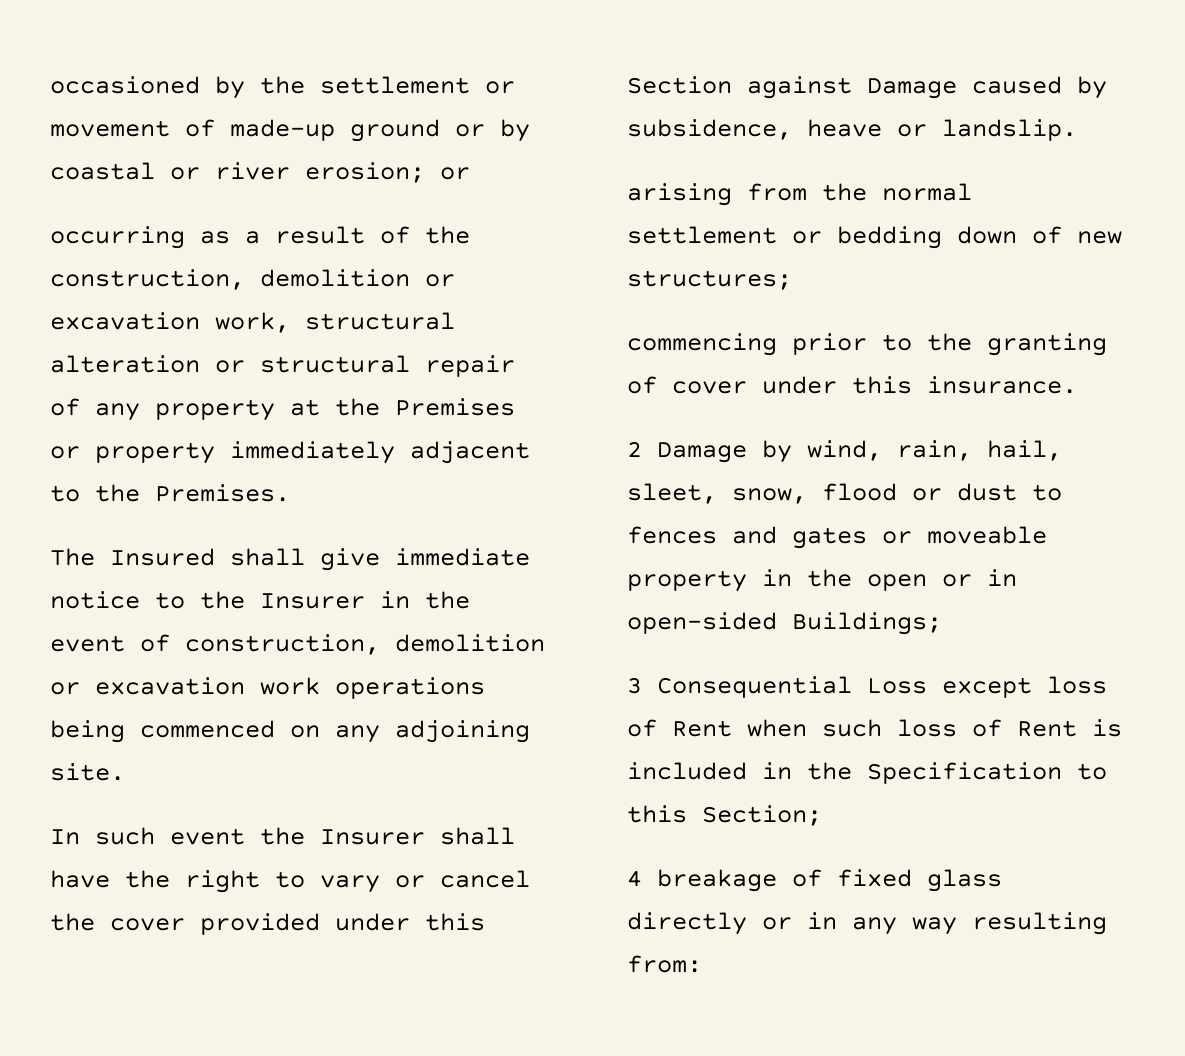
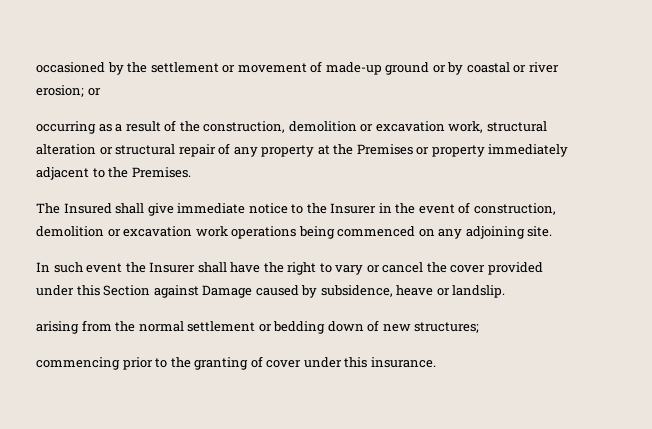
[627,440,1062,463] [627,483,1062,504] [627,526,1047,549] [627,569,1017,592] [627,612,942,635] [627,676,1107,698] [627,719,1122,737] [627,762,1107,784] [627,805,822,826] [627,869,1002,892] [627,912,1107,935] [627,955,702,973] // 2 Damage by wind, rain, hail, sleet, snow, flood or dust to fences and gates or moveable property in the open or in open-sided Buildings; // 3 Consequential Loss except loss of Rent when such loss of Rent is included in the Specification to this Section; // 4 breakage of fixed glass directly or in any way resulting from: -> (436, 362) none

